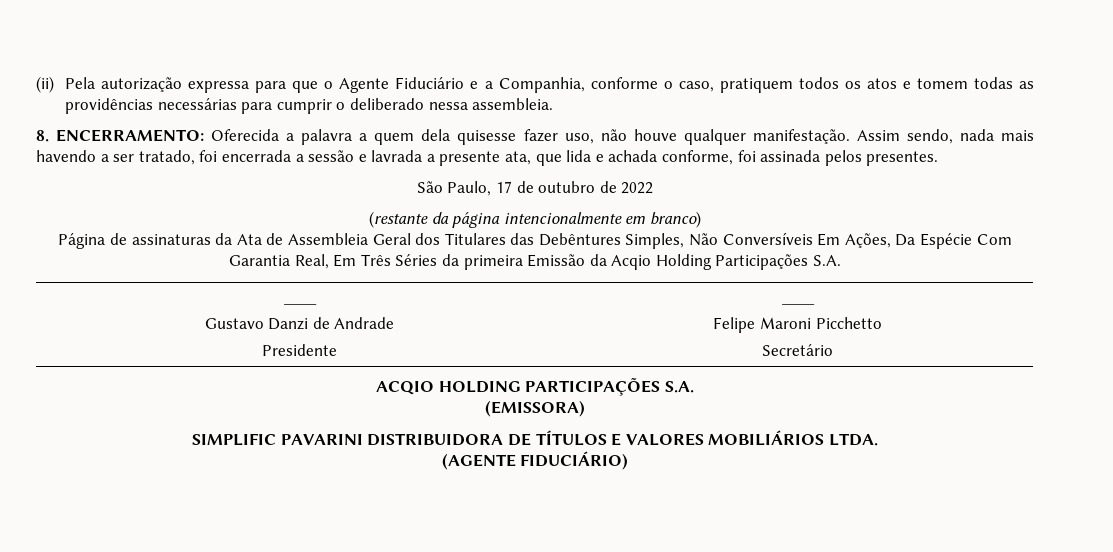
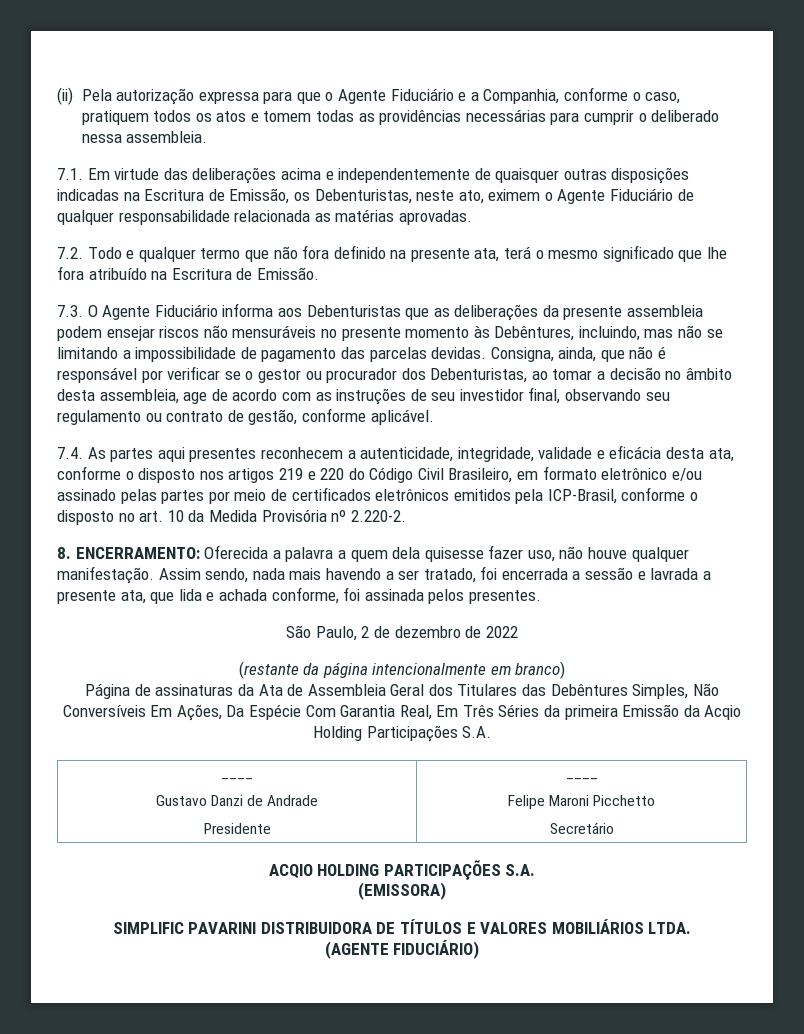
(554, 104) none -> [57,167,690,184] [57,188,694,204] [57,209,472,225] [57,245,728,262] [57,266,319,280] [57,303,704,321] [57,325,723,341] [57,346,667,362] [57,366,732,383] [57,387,670,405] [57,408,434,425] [57,445,734,462] [57,466,702,483] [57,487,699,504] [57,509,406,525] // 7.1. Em virtude das deliberações acima e independentemente de quaisquer outras disposições indicadas na Escritura de Emissão, os Debenturistas, neste ato, eximem o Agente Fiduciário de qualquer responsabilidade relacionada as matérias aprovadas. // 7.2. Todo e qualquer termo que não fora definido na presente ata, terá o mesmo significado que lhe fora atribuído na Escritura de Emissão. // 7.3. O Agente Fiduciário informa aos Debenturistas que as deliberações da presente assembleia podem ensejar riscos não mensuráveis no presente momento às Debêntures, incluindo, mas não se limitando a impossibilidade de pagamento das parcelas devidas. Consigna, ainda, que não é responsável por verificar se o gestor ou procurador dos Debenturistas, ao tomar a decisão no âmbito desta assembleia, age de acordo com as instruções de seu investidor final, observando seu regulamento ou contrato de gestão, conforme aplicável. // 7.4. As partes aqui presentes reconhecem a autenticidade, integridade, validade e eficácia desta ata, conforme o disposto nos artigos 219 e 220 do Código Civil Brasileiro, em formato eletrônico e/ou assinado pelas partes por meio de certificados eletrônicos emitidos pela ICP-Brasil, conforme o disposto no art. 10 da Medida Provisória nº 2.220-2.
[495,181,596,193] 17 de outubro -> [361,626,461,638] 2 de dezembro

